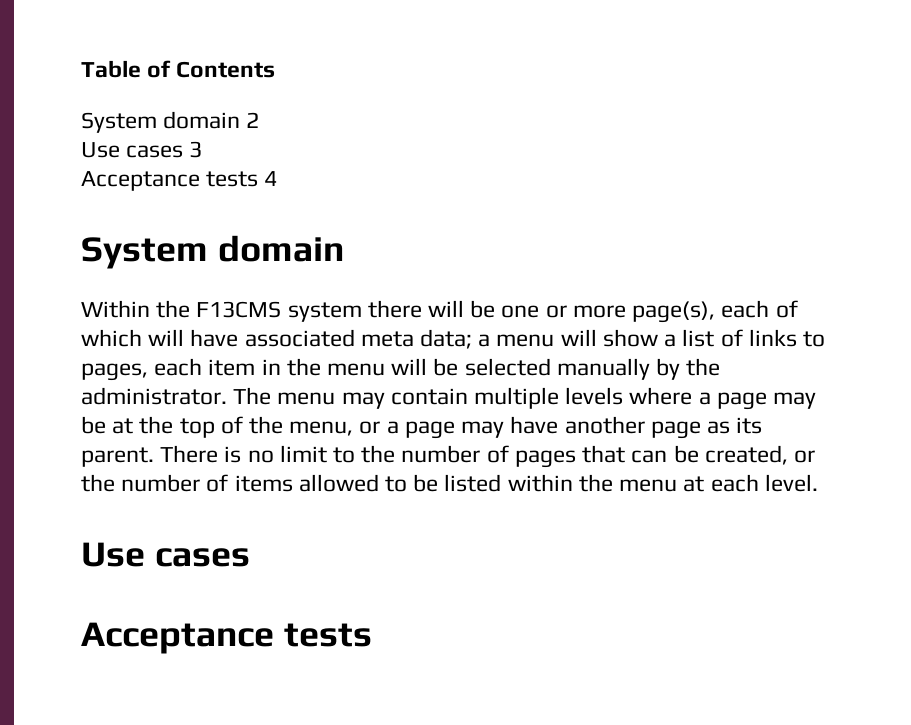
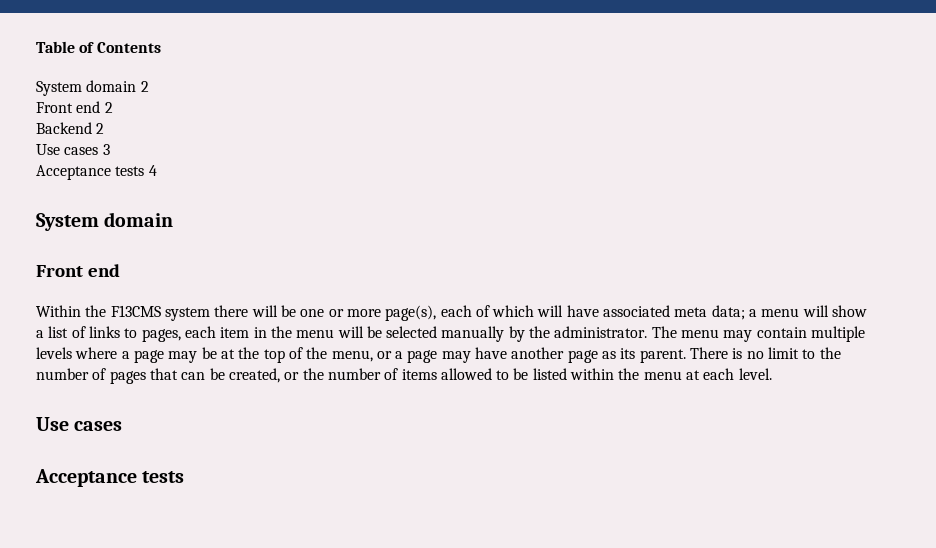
(260, 120) none -> [36,101,113,113] [36,122,105,134] // Front end 2 // Backend 2
(344, 248) none -> [36,264,120,277] // Front end

